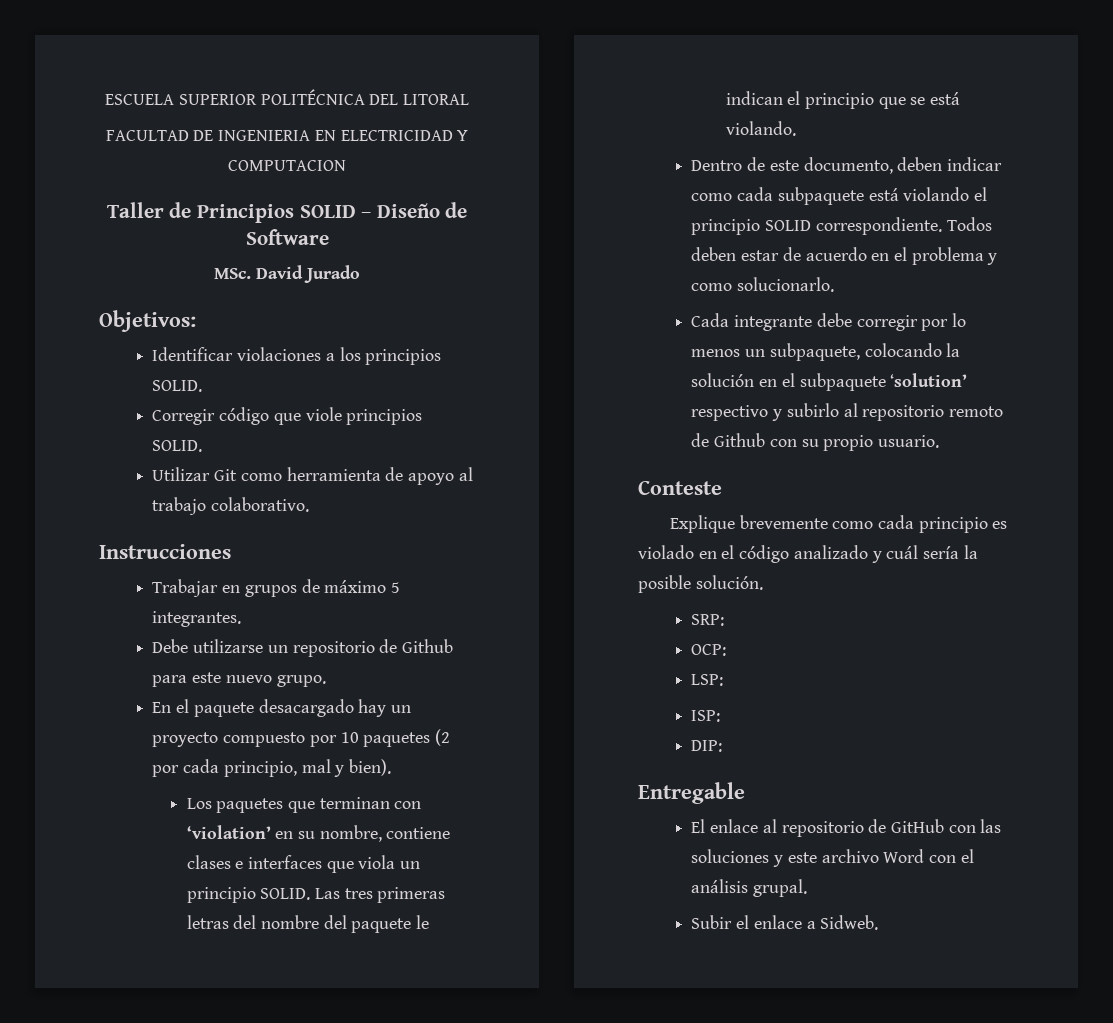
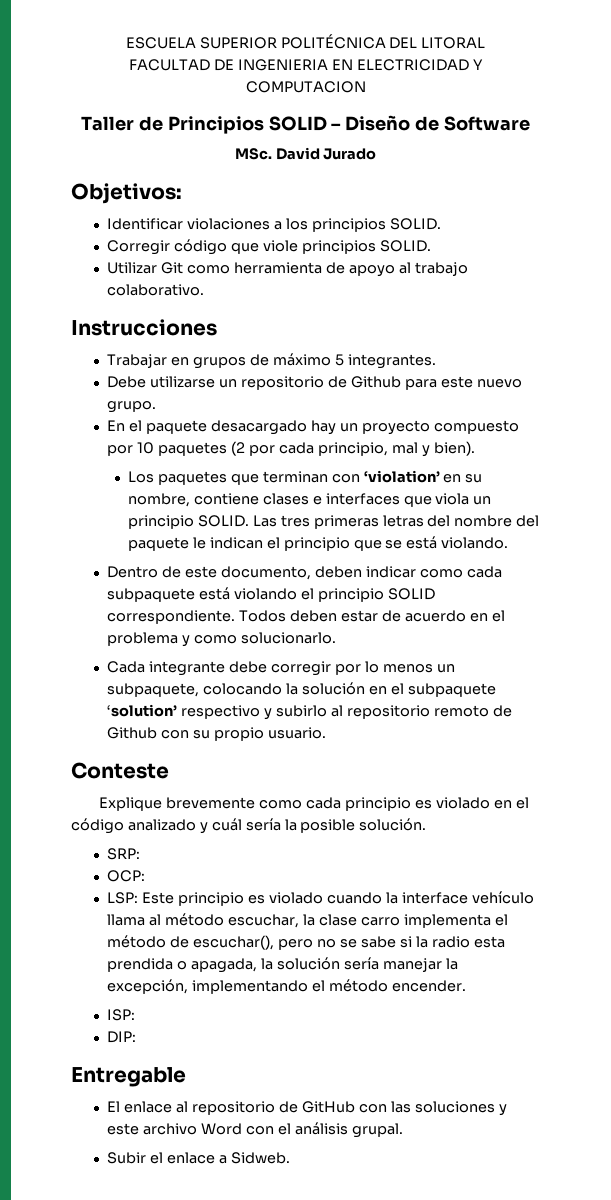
(724, 680) none -> [142,891,534,906] [107,913,508,928] [107,935,505,950] [107,957,458,973] [107,979,467,994] Este principio es violado cuando la interface vehículo llama al método escuchar, la clase carro implementa el método de escuchar(), pero no se sabe si la radio esta prendida o apagada, la solución sería manejar la excepción, implementando el método encender.

